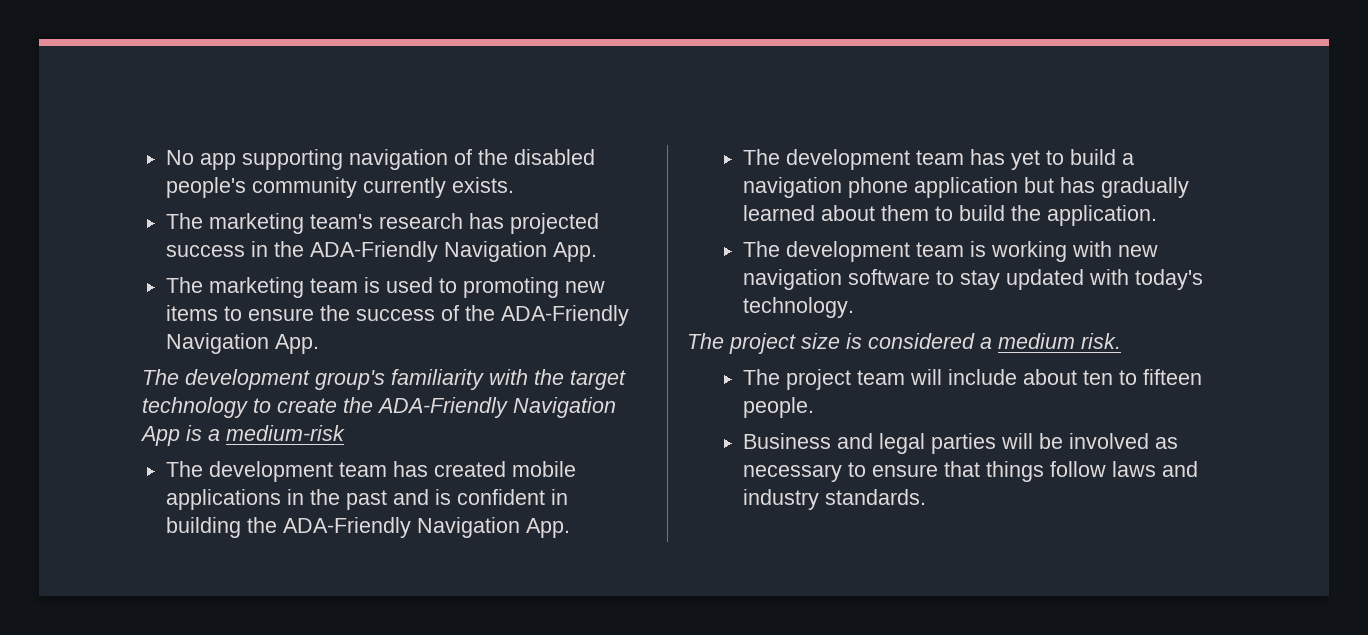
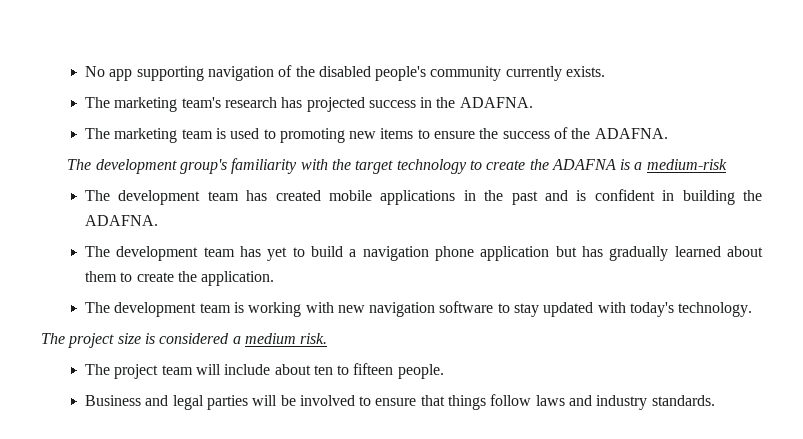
[310,241,598,262] ADA-Friendly Navigation App. -> [459,97,533,108] ADAFNA.
[501,305,630,326] [166,333,320,354] ADA-Friendly Navigation App. -> [594,128,668,139] ADAFNA.
[377,397,617,418] [140,426,181,446] ADA-Friendly Navigation App -> [551,159,616,170] ADAFNA
[283,517,571,538] ADA-Friendly Navigation App. -> [84,215,158,226] ADAFNA.
[959,205,1006,221] build -> [136,272,174,282] create
[1155,437,1179,449] [743,464,843,482] as necessary -> (355, 400) none

